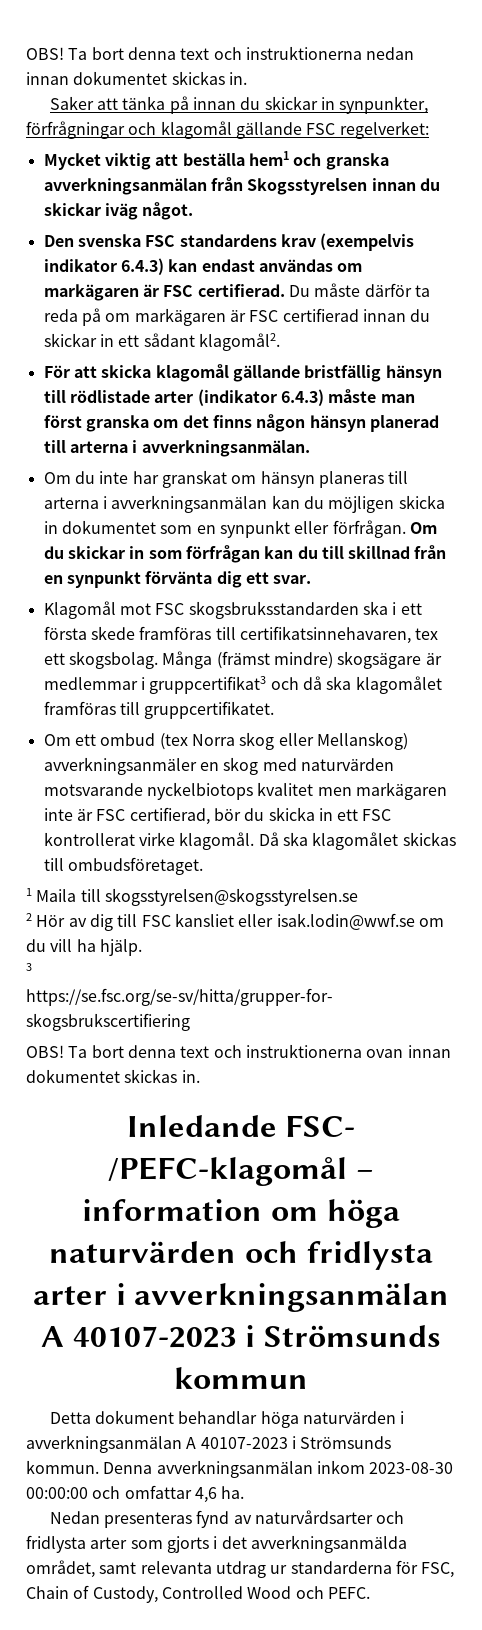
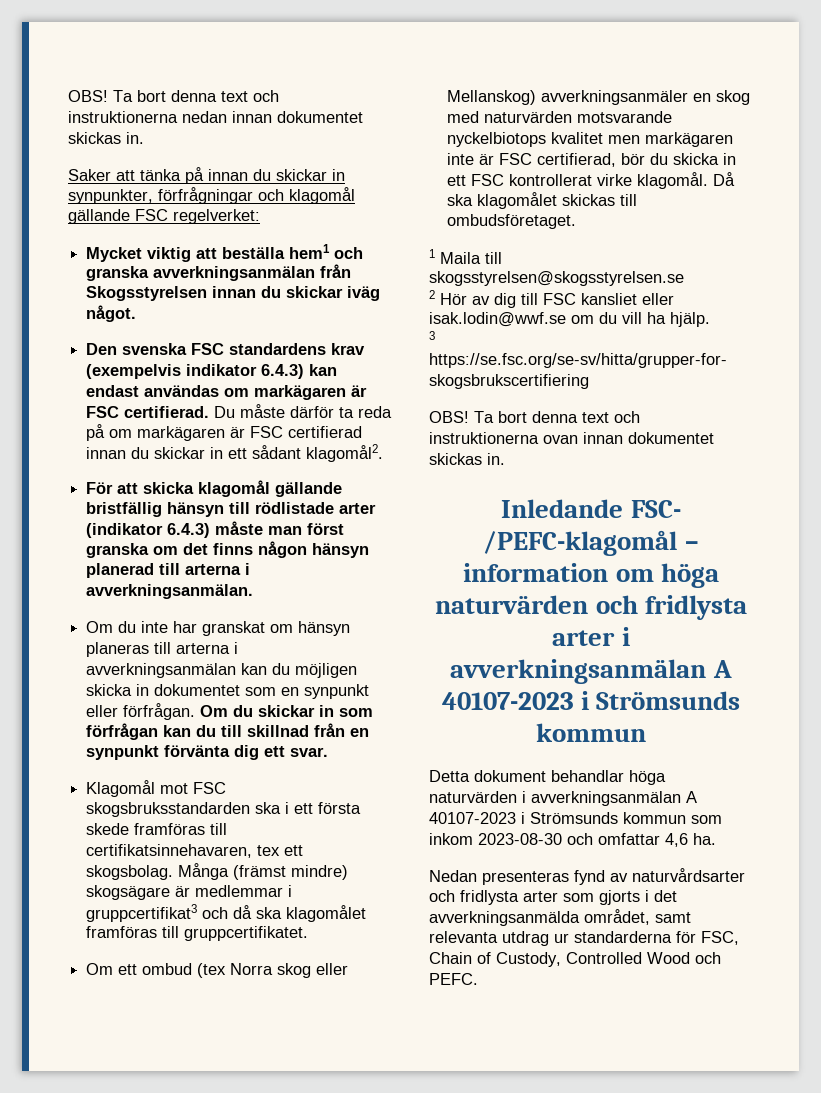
[26,1460,313,1478] kommun. Denna avverkningsanmälan -> [623,812,722,824] kommun som
[26,1487,88,1499] 00:00:00 -> (562, 839) none

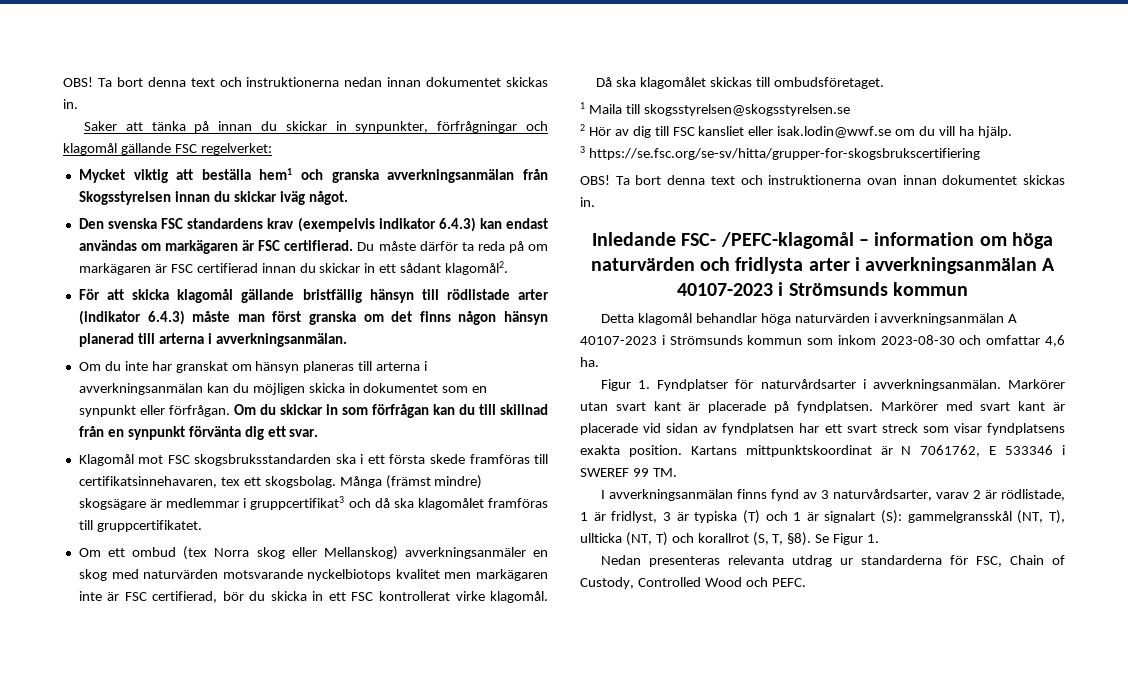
[474,770,546,782] dokument -> [637,313,692,325] klagomål
[429,868,745,885] [429,890,677,905] [429,909,691,926] Nedan presenteras fynd av naturvårdsarter och fridlysta arter som gjorts i det avverkningsanmälda området, samt -> [600,379,1065,391] [580,401,1065,413] [580,423,1065,435] [580,445,1065,457] [580,468,677,477] [600,489,1065,501] [580,510,1065,524] [580,532,880,546] [600,555,720,567] Figur 1. Fyndplatser för naturvårdsarter i avverkningsanmälan. Markörer utan svart kant är placerade på fyndplatsen. Markörer med svart kant är placerade vid sidan av fyndplatsen har ett svart streck som visar fyndplatsens exakta position. Kartans mittpunktskoordinat är N 7061762, E 533346 i SWEREF 99 TM. // I avverkningsanmälan finns fynd av 3 naturvårdsarter, varav 2 är rödlistade, 1 är fridlyst, 3 är typiska (T) och 1 är signalart (S): gammelgransskål (NT, T), ullticka (NT, T) och korallrot (S, T, §8). Se Figur 1. // Nedan presenteras

